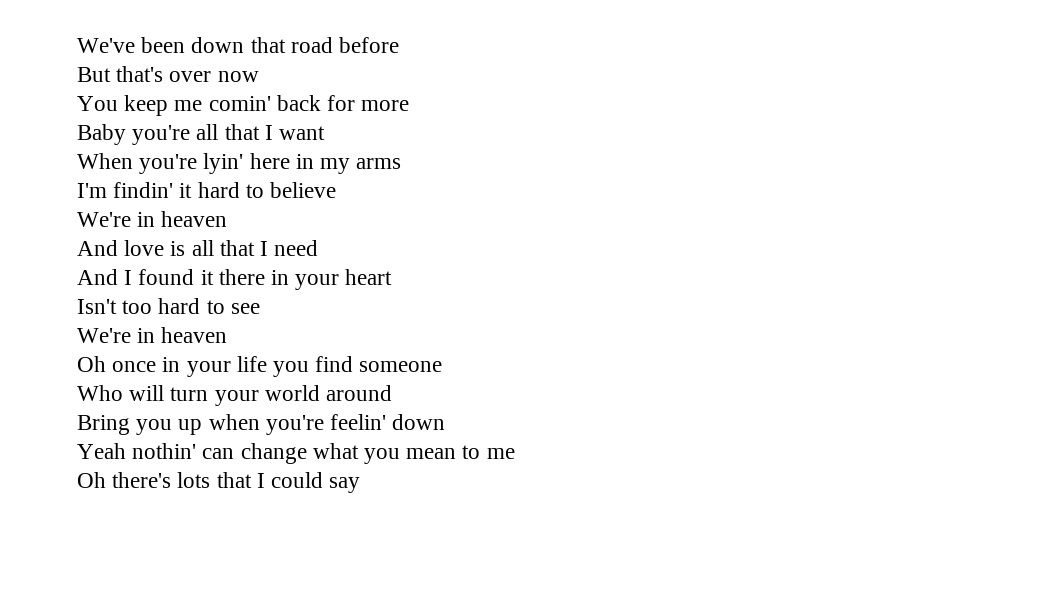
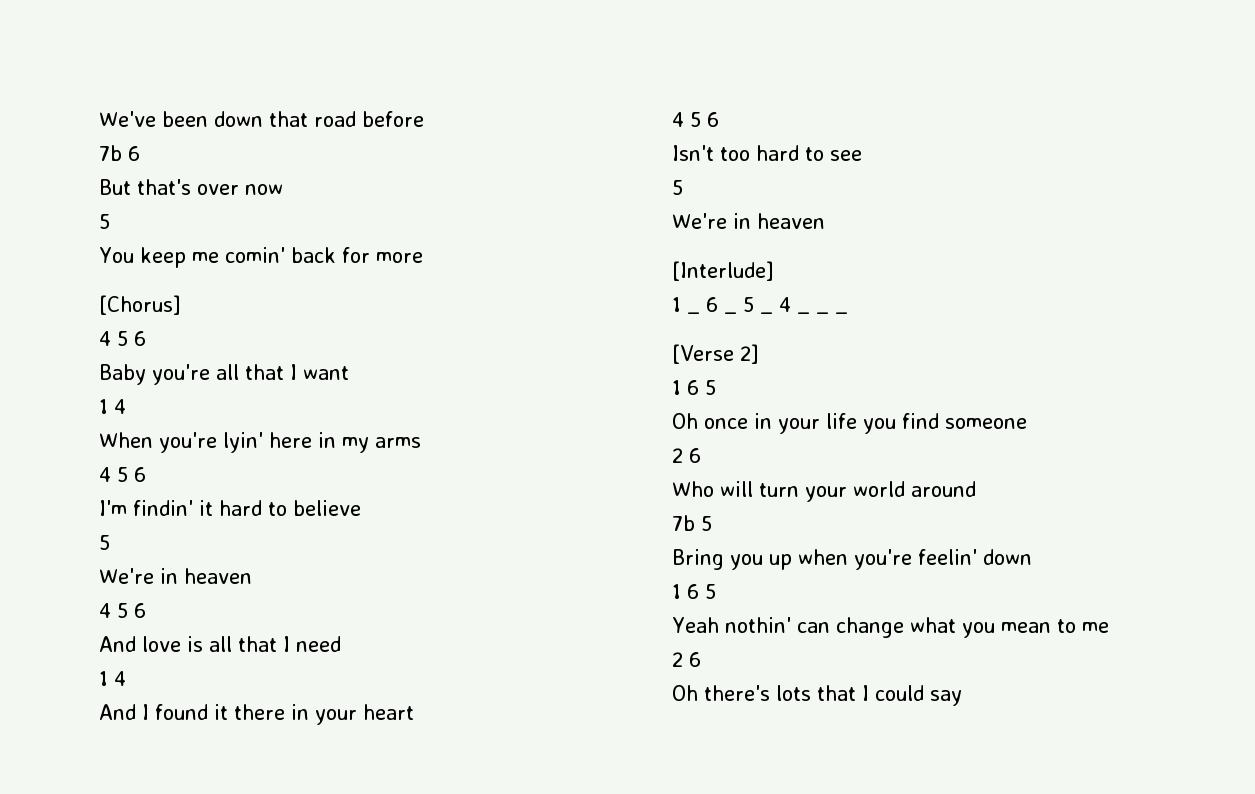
(400, 45) none -> [99,145,140,161] // 7b 6
(259, 76) none -> [99,214,110,229] // 5
(410, 105) none -> [99,295,181,315] [99,331,146,346] // [Chorus] // 4 5 6
(326, 133) none -> [99,399,126,414] // 1 4
(402, 163) none -> [99,467,146,482] // 4 5 6
[77,211,228,227] // We're in heaven -> [99,535,110,550] [99,568,252,584] [99,603,146,618] // 5 // We're in heaven // 4 5 6
(319, 248) none -> [99,671,126,686] // 1 4
(393, 277) none -> [672,112,719,127] // 4 5 6
[77,327,228,343] // We're in heaven -> [672,180,683,195] [672,213,825,229] [672,261,774,281] [672,297,681,312] [687,312,700,314] [706,297,718,312] [724,312,737,314] [743,297,754,312] [760,312,773,314] [779,297,791,312] [797,312,848,314] [672,344,759,364] [672,380,716,395] // 5 // We're in heaven // [Interlude] // 1 _ 6 _ 5 _ 4 _ _ _ // [Verse 2] // 1 6 5
(443, 366) none -> [672,448,701,463] // 2 6
(393, 393) none -> [672,515,712,531] // 7b 5
(446, 422) none -> [672,584,716,599] // 1 6 5
(515, 453) none -> [672,652,701,667] // 2 6

